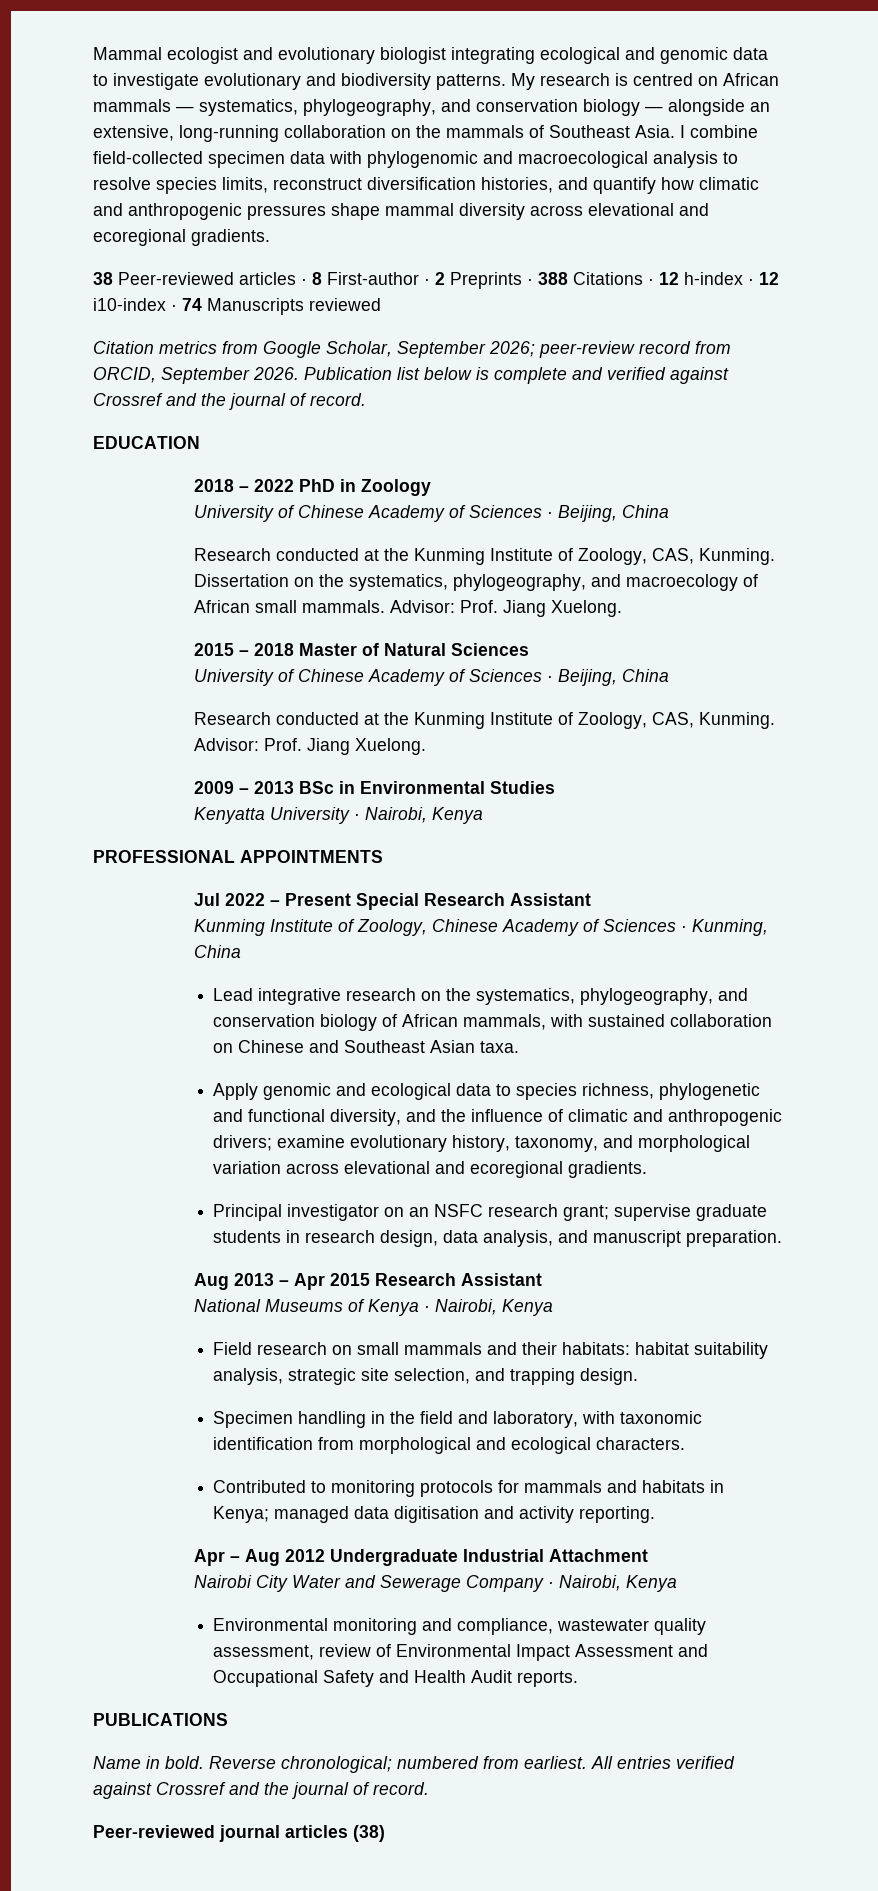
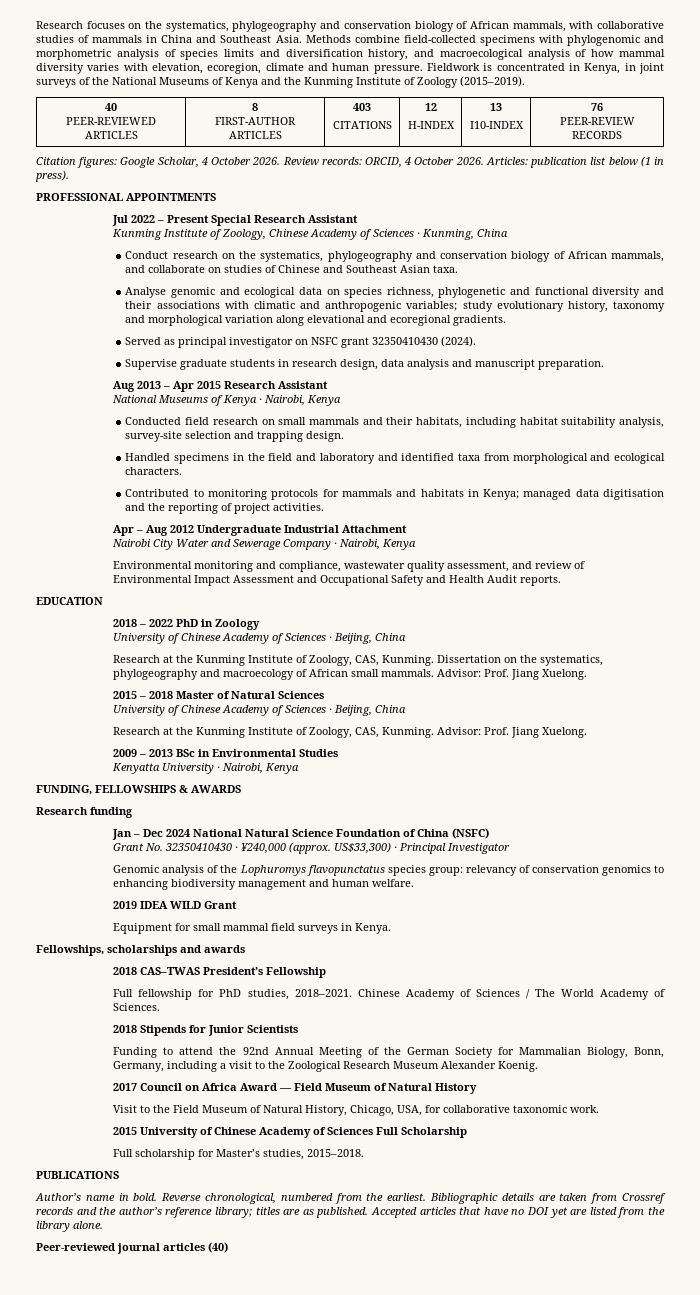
[93,47,768,64] [93,73,779,90] [93,99,770,116] [93,125,544,142] Mammal ecologist and evolutionary biologist integrating ecological and genomic data to investigate evolutionary and biodiversity patterns. My research is centred on African mammals — systematics, phylogeography, and conservation biology — alongside an extensive, long-running collaboration on the mammals of -> [36,21,664,32] [36,35,217,43] Research focuses on the systematics, phylogeography and conservation biology of African mammals, with collaborative studies of mammals in China and
[680,125,685,138] I -> [305,35,351,43] Methods
[208,151,325,168] specimen data -> [479,35,535,46] specimens
[518,151,738,168] [93,177,759,194] [93,203,709,220] [93,229,270,246] [93,272,779,289] [93,298,381,315] [93,341,731,358] [93,367,729,384] [93,393,366,410] macroecological analysis to resolve species limits, reconstruct diversification histories, and quantify how climatic and anthropogenic pressures shape mammal diversity across elevational and ecoregional gradients. // 38 Peer-reviewed articles · 8 First-author · 2 Preprints · 388 Citations · 12 h-index · 12 i10-index · 74 Manuscripts reviewed // Citation metrics from Google Scholar, September 2026; peer-review record from ORCID, September 2026. Publication list below is complete and verified against Crossref and the journal of record. -> [36,49,665,60] [36,63,664,74] [36,76,525,88] [105,103,117,111] [66,117,156,125] [84,131,138,139] [252,103,258,111] [215,117,296,125] [228,131,282,139] [353,103,371,111] [332,121,392,129] [424,103,437,111] [407,121,455,129] [490,103,502,111] [469,121,524,129] [591,103,603,111] [559,117,635,125] [572,131,622,139] [36,156,664,168] [35,170,69,182] [36,193,216,201] [112,215,359,226] [112,229,509,240] [125,251,664,262] [125,265,459,273] [125,287,664,298] [125,301,665,312] [125,315,507,326] [125,336,477,348] [125,359,605,370] [113,381,329,392] [112,395,342,406] [125,417,664,428] [125,431,345,442] [125,453,666,464] [125,467,183,475] [125,489,665,500] [125,503,325,514] [113,525,408,536] [112,539,417,550] [113,561,586,572] [113,575,562,586] morphometric analysis of species limits and diversification history, and macroecological analysis of how mammal diversity varies with elevation, ecoregion, climate and human pressure. Fieldwork is concentrated in Kenya, in joint surveys of the National Museums of Kenya and the Kunming Institute of Zoology (2015–2019). // 40 // PEER-REVIEWED ARTICLES | 8 // FIRST-AUTHOR ARTICLES | 403 // CITATIONS | 12 // H-INDEX | 13 // I10-INDEX | 76 // PEER-REVIEW RECORDS // Citation figures: Google Scholar, 4 October 2026. Review records: ORCID, 4 October 2026. Articles: publication list below (1 in press). // PROFESSIONAL APPOINTMENTS // Jul 2022 – Present Special Research Assistant // Kunming Institute of Zoology, Chinese Academy of Sciences · Kunming, China // Conduct research on the systematics, phylogeography and conservation biology of African mammals, and collaborate on studies of Chinese and Southeast Asian taxa. // Analyse genomic and ecological data on species richness, phylogenetic and functional diversity and their associations with climatic and anthropogenic variables; study evolutionary history, taxonomy and morphological variation along elevational and ecoregional gradients. // Served as principal investigator on NSFC grant 32350410430 (2024). // Supervise graduate students in research design, data analysis and manuscript preparation. // Aug 2013 – Apr 2015 Research Assistant // National Museums of Kenya · Nairobi, Kenya // Conducted field research on small mammals and their habitats, including habitat suitability analysis, survey-site selection and trapping design. // Handled specimens in the field and laboratory and identified taxa from morphological and ecological characters. // Contributed to monitoring protocols for mammals and habitats in Kenya; managed data digitisation and the reporting of project activities. // Apr – Aug 2012 Undergraduate Industrial Attachment // Nairobi City Water and Sewerage Company · Nairobi, Kenya // Environmental monitoring and compliance, wastewater quality assessment, and review of Environmental Impact Assessment and Occupational Safety and Health Audit reports.
[276,548,360,561] conducted -> (161, 659) none
[453,574,587,591] phylogeography, -> [113,669,199,680] phylogeography
[276,712,360,725] conducted -> (161, 731) none
[93,850,383,863] [194,893,592,910] [194,919,769,936] [194,945,242,958] [213,988,749,1005] [213,1014,773,1031] [213,1040,520,1053] [213,1083,761,1100] [213,1109,783,1126] [213,1135,751,1152] [213,1161,648,1178] [213,1204,768,1221] [213,1230,783,1247] [194,1273,543,1290] [194,1299,554,1316] [213,1342,769,1359] [213,1368,639,1385] [213,1411,703,1428] [213,1437,686,1454] [213,1480,725,1497] [213,1506,656,1523] [194,1549,649,1566] [194,1575,678,1592] [213,1618,707,1635] [213,1644,709,1661] [213,1670,579,1687] PROFESSIONAL APPOINTMENTS // Jul 2022 – Present Special Research Assistant // Kunming Institute of Zoology, Chinese Academy of Sciences · Kunming, China // Lead integrative research on the systematics, phylogeography, and conservation biology of African mammals, with sustained collaboration on Chinese and Southeast Asian taxa. // Apply genomic and ecological data to species richness, phylogenetic and functional diversity, and the influence of climatic and anthropogenic drivers; examine evolutionary history, taxonomy, and morphological variation across elevational and ecoregional gradients. // Principal investigator on an NSFC research grant; supervise graduate students in research design, data analysis, and manuscript preparation. // Aug 2013 – Apr 2015 Research Assistant // National Museums of Kenya · Nairobi, Kenya // Field research on small mammals and their habitats: habitat suitability analysis, strategic site selection, and trapping design. // Specimen handling in the field and laboratory, with taxonomic identification from morphological and ecological characters. // Contributed to monitoring protocols for mammals and habitats in Kenya; managed data digitisation and activity reporting. // Apr – Aug 2012 Undergraduate Industrial Attachment // Nairobi City Water and Sewerage Company · Nairobi, Kenya // Environmental monitoring and compliance, wastewater quality assessment, review of Environmental Impact Assessment and Occupational Safety and Health Audit reports. -> [36,785,241,795] [36,807,133,818] [112,828,490,840] [113,842,511,854] [113,865,664,876] [113,879,415,890] [113,901,238,909] [113,923,392,934] [36,945,245,956] [113,967,327,978] [113,989,665,1000] [113,1003,161,1011] [113,1025,299,1036] [113,1047,664,1058] [113,1061,539,1072] [113,1083,478,1094] [113,1105,600,1116] [113,1127,468,1138] [113,1149,365,1160] FUNDING, FELLOWSHIPS & AWARDS // Research funding // Jan – Dec 2024 National Natural Science Foundation of China (NSFC) // Grant No. 32350410430 · ¥240,000 (approx. US$33,300) · Principal Investigator // Genomic analysis of the Lophuromys flavopunctatus species group: relevancy of conservation genomics to enhancing biodiversity management and human welfare. // 2019 IDEA WILD Grant // Equipment for small mammal field surveys in Kenya. // Fellowships, scholarships and awards // 2018 CAS–TWAS President’s Fellowship // Full fellowship for PhD studies, 2018–2021. Chinese Academy of Sciences / The World Academy of Sciences. // 2018 Stipends for Junior Scientists // Funding to attend the 92nd Annual Meeting of the German Society for Mammalian Biology, Bonn, Germany, including a visit to the Zoological Research Museum Alexander Koenig. // 2017 Council on Africa Award — Field Museum of Natural History // Visit to the Field Museum of Natural History, Chicago, USA, for collaborative taxonomic work. // 2015 University of Chinese Academy of Sciences Full Scholarship // Full scholarship for Master’s studies, 2015–2018.
[93,1756,141,1769] Name -> [35,1193,115,1201] Author’s name
[281,1756,392,1773] chronological; -> [205,1193,276,1204] chronological,
[524,1756,735,1769] [93,1782,429,1799] earliest. All entries verified against Crossref and the journal of record. -> [366,1193,666,1204] [36,1207,666,1218] [36,1221,103,1232] the earliest. Bibliographic details are taken from Crossref records and the author’s reference library; titles are as published. Accepted articles that have no DOI yet are listed from the library alone.
[353,1825,385,1842] (38) -> [208,1242,228,1253] (40)

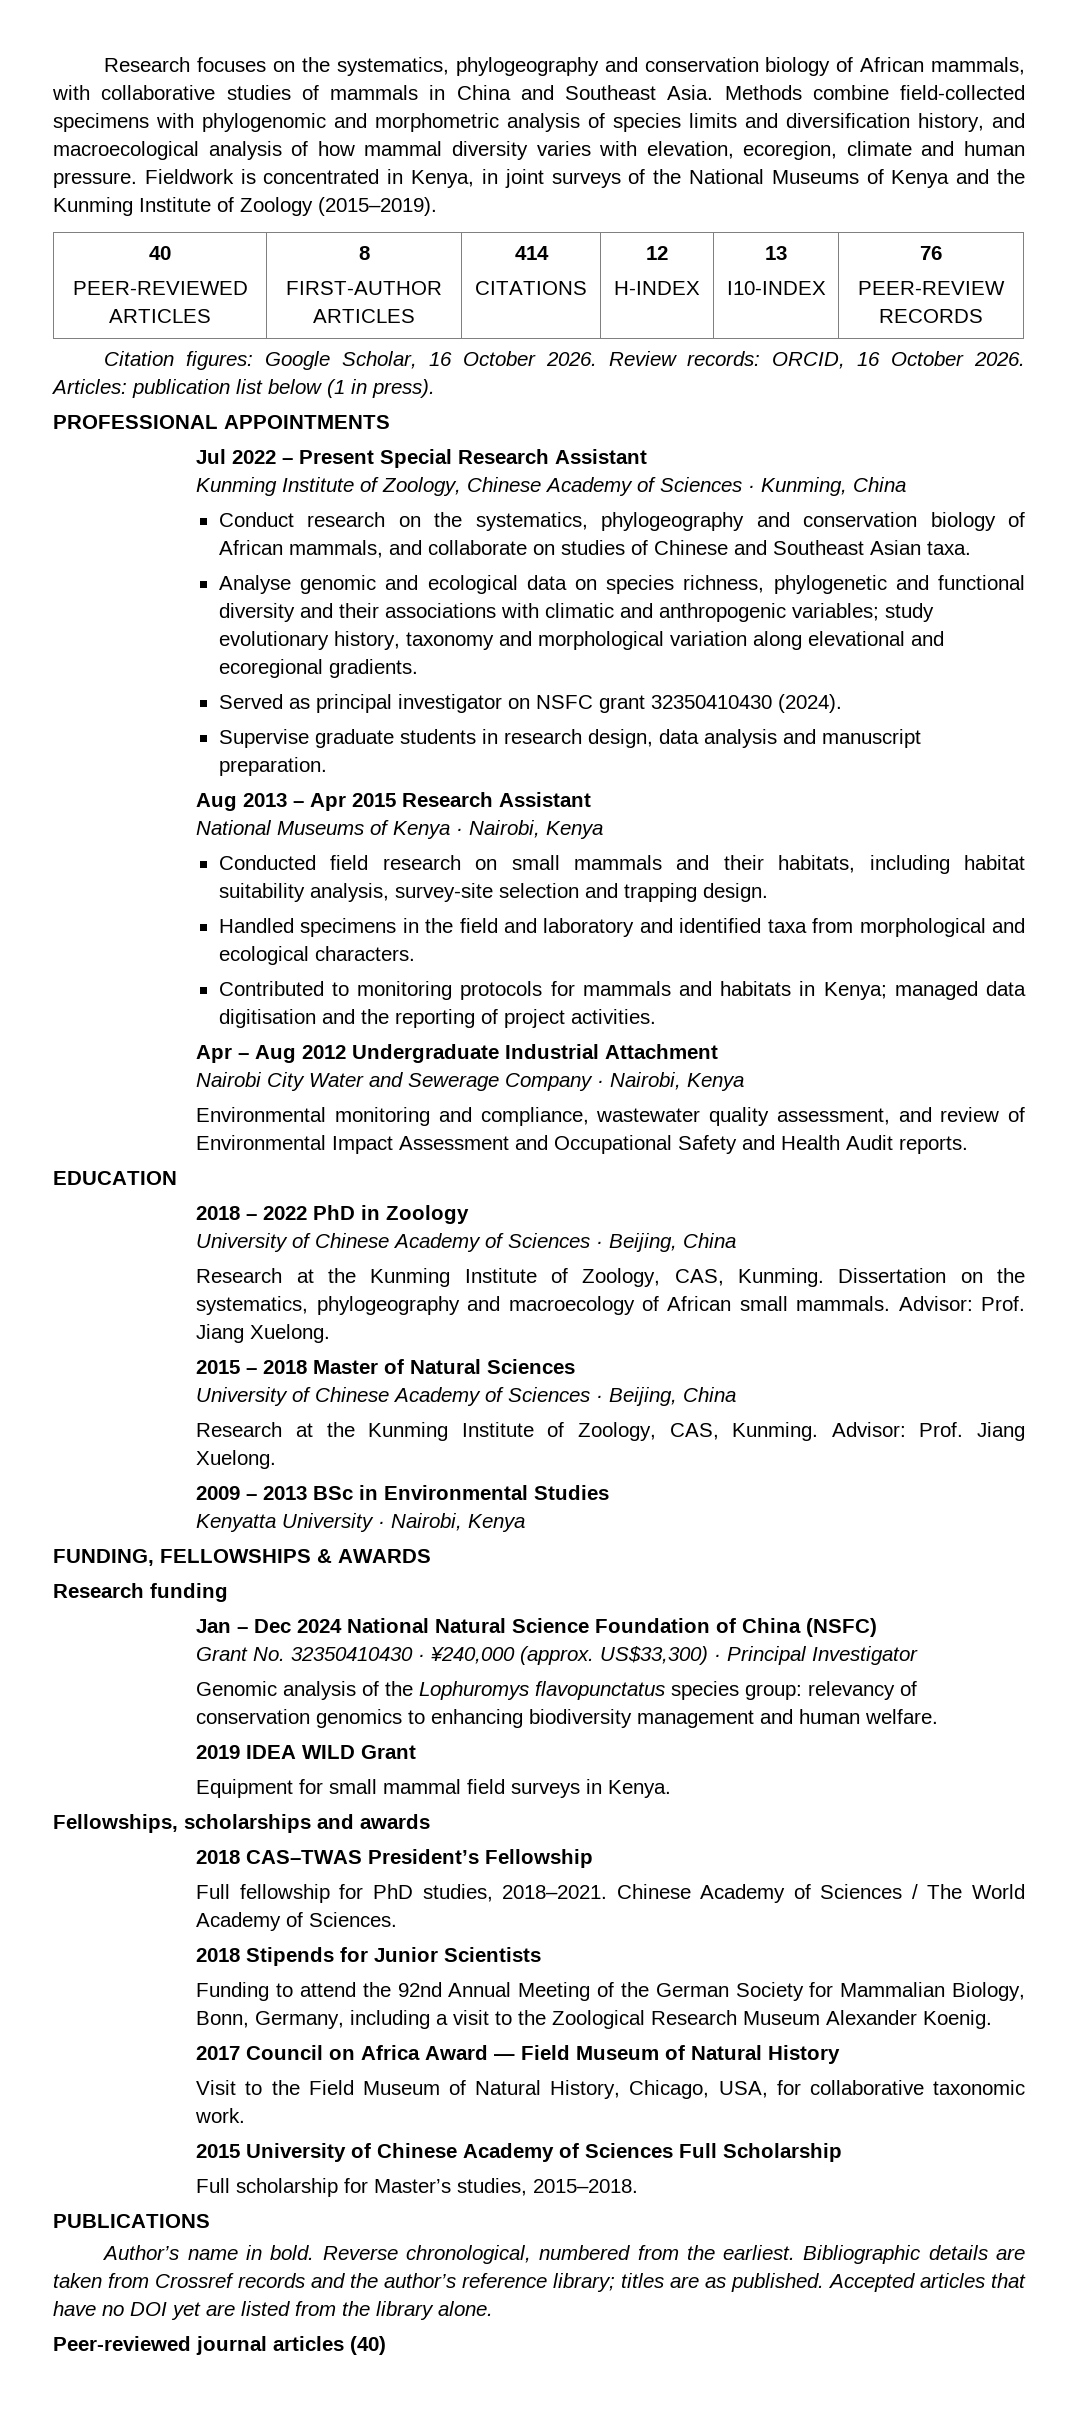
[353,103,371,111] 403 -> [514,246,549,260] 414
[200,157,208,165] 4 -> [428,352,452,366] 16
[404,157,412,165] 4 -> [857,352,881,366] 16

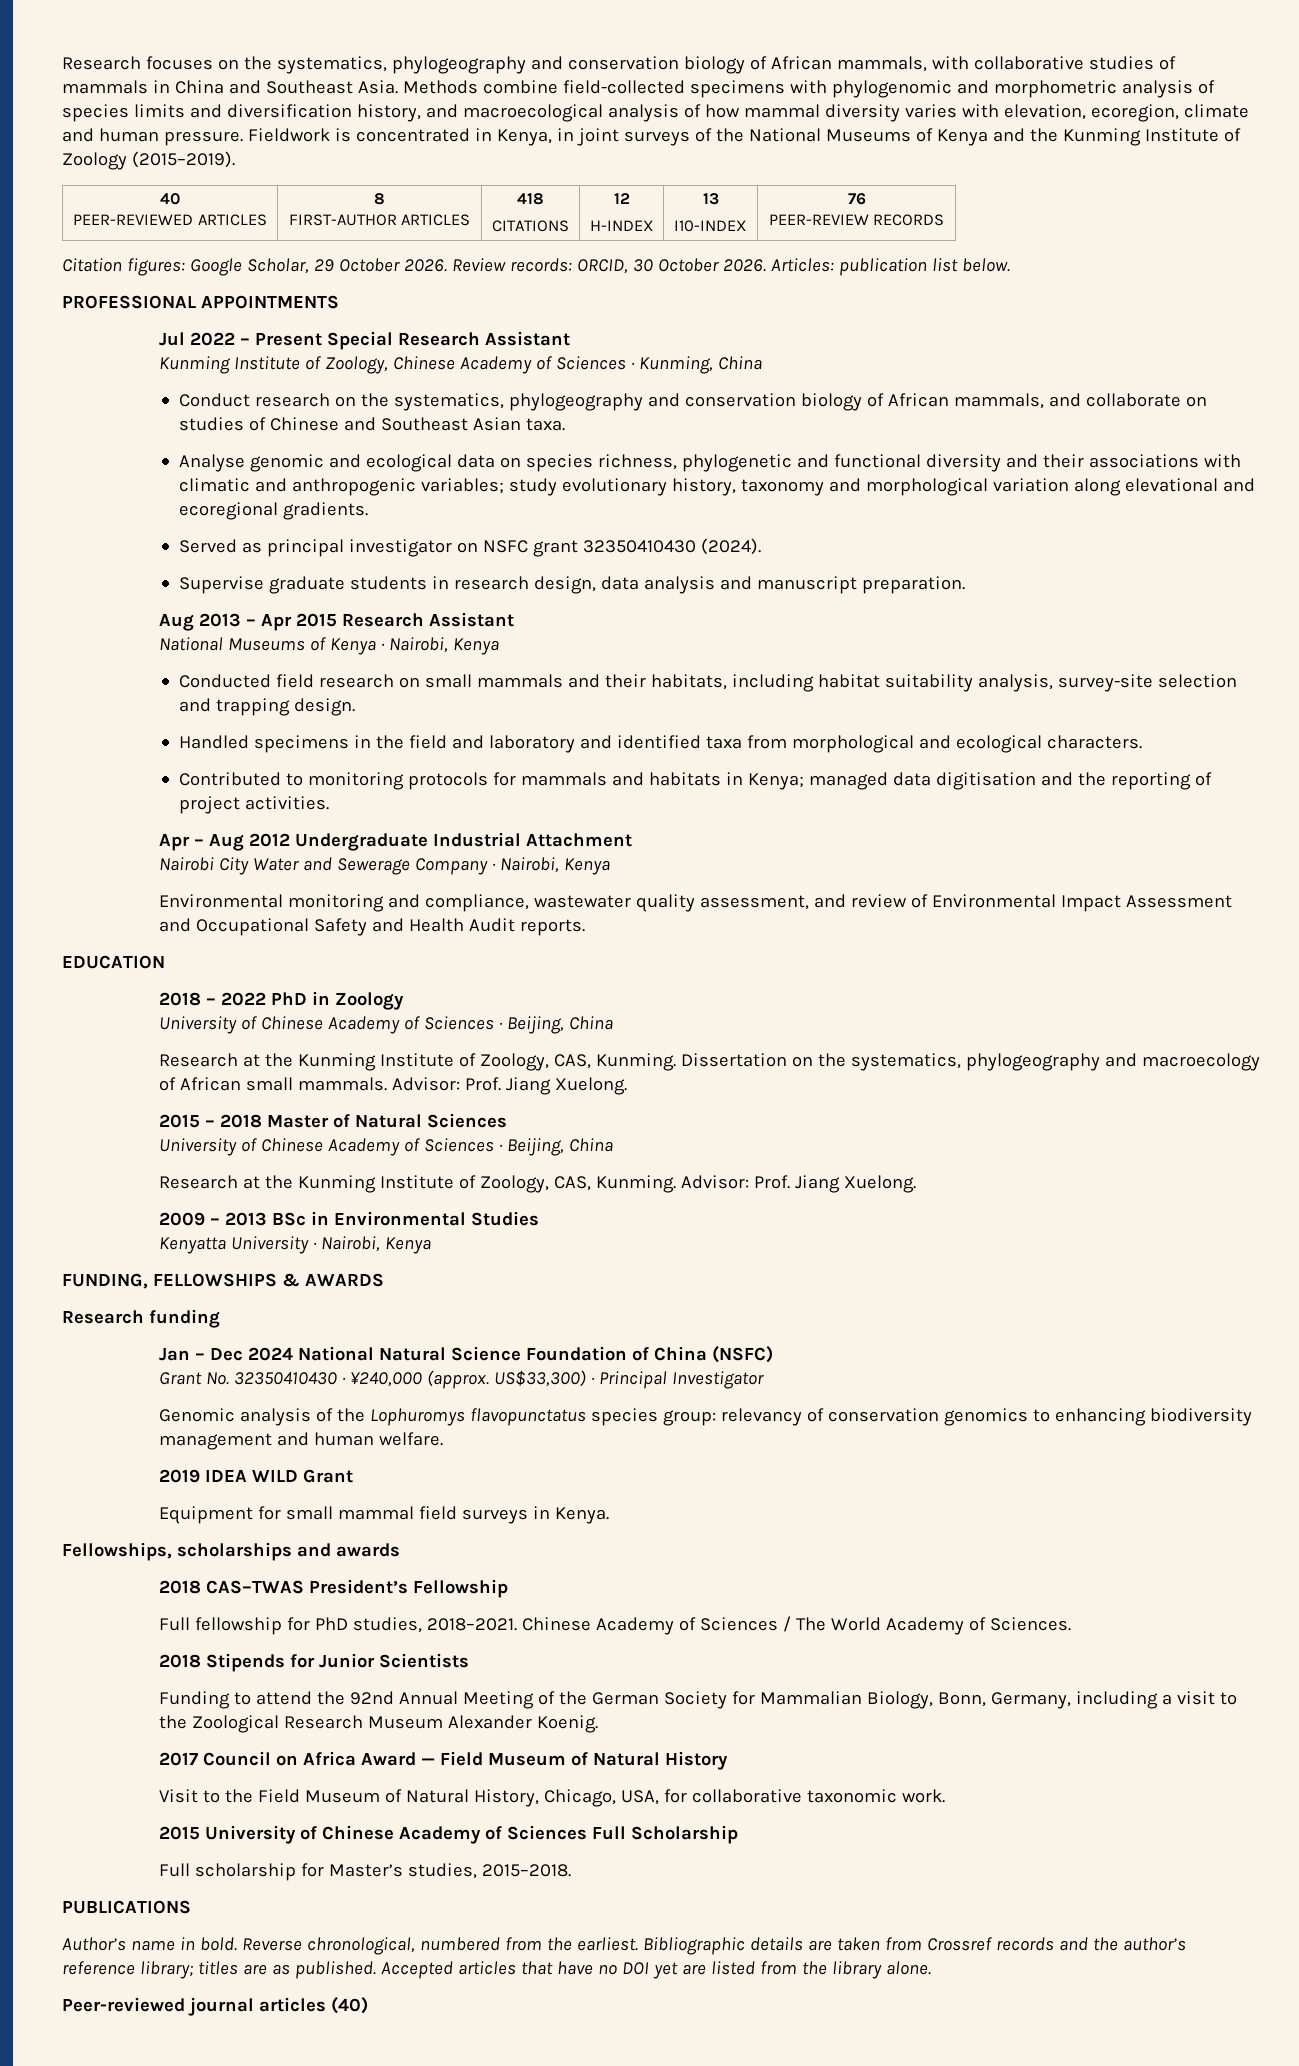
[514,246,549,260] 414 -> [517,193,544,205] 418
[428,352,452,366] 16 -> [313,259,334,272] 29
[857,352,881,366] 16 -> [632,259,653,272] 30
[268,379,435,398] below (1 in press). -> [961,258,1010,272] below.

